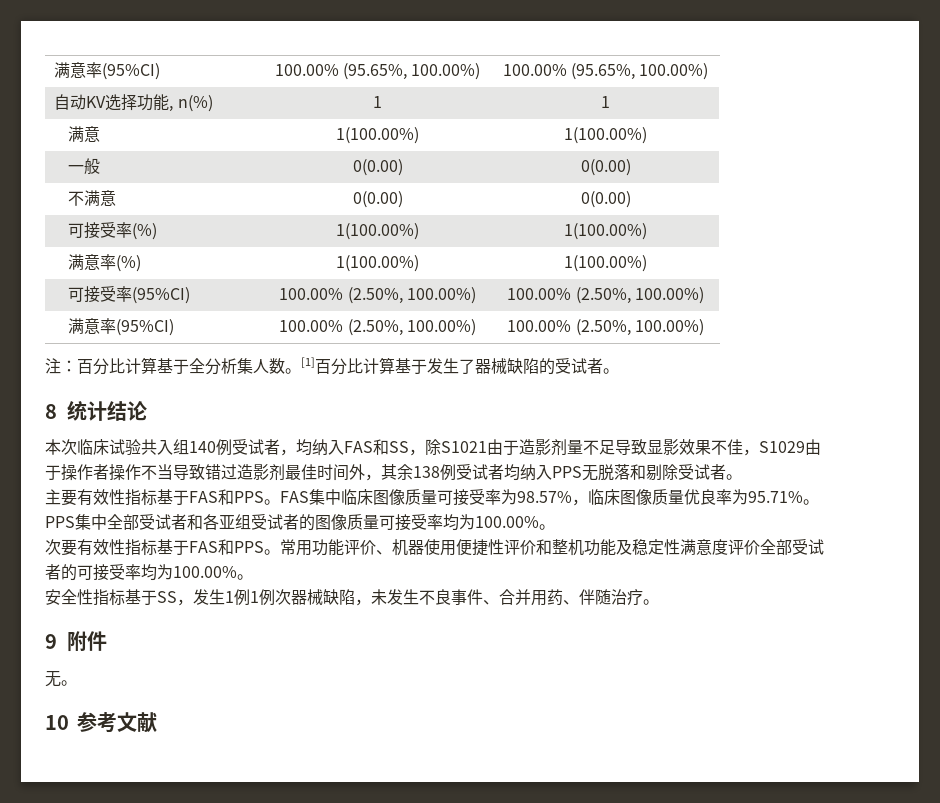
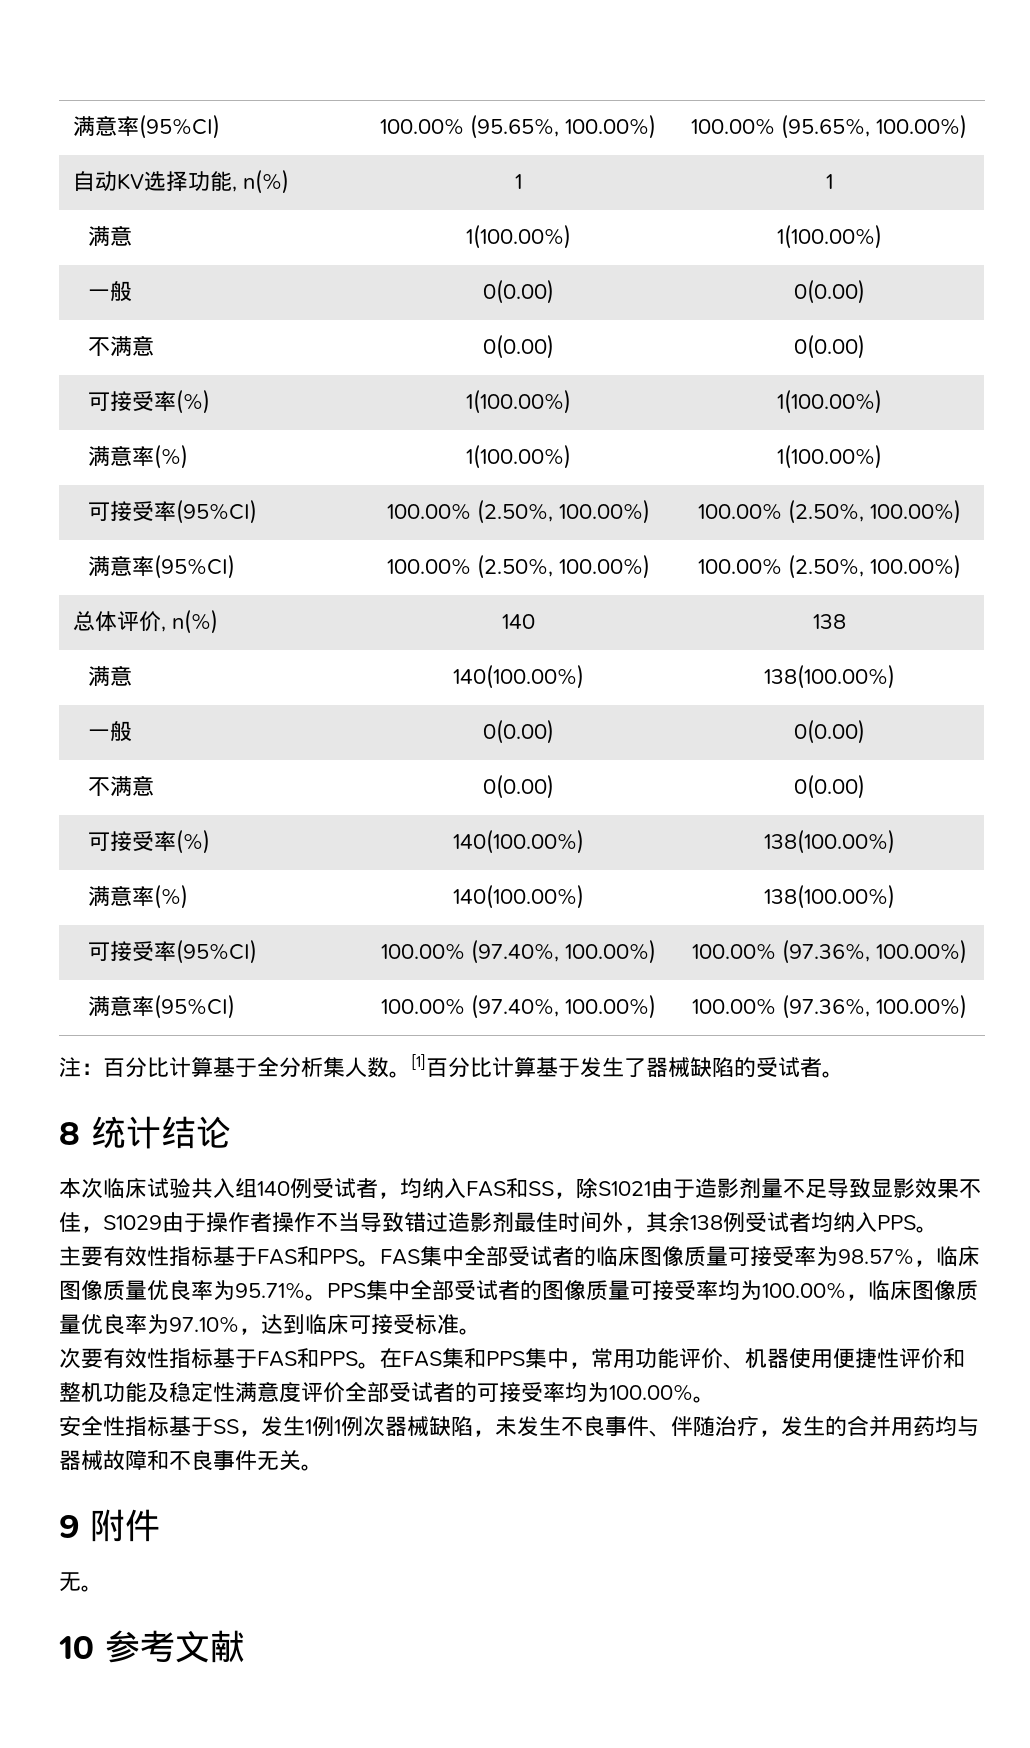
(704, 327) none -> [73,609,219,634] [501,614,535,629] [812,614,846,629] [87,665,132,686] [452,664,584,689] [763,664,895,689] [87,721,132,742] [482,719,554,744] [793,719,865,744] [87,775,154,796] [482,774,554,799] [793,774,865,799] [87,829,210,854] [452,829,584,854] [763,829,895,854] [87,884,188,909] [452,884,584,909] [763,884,895,909] [87,939,257,964] [380,939,656,964] [691,939,967,964] [87,994,235,1019] [380,994,656,1019] [691,994,967,1019] // 总体评价, n(%) | 140 | 138 // 满意 | 140(100.00%) | 138(100.00%) // 一般 | 0(0.00) | 0(0.00) // 不满意 | 0(0.00) | 0(0.00) // 可接受率(%) | 140(100.00%) | 138(100.00%) // 满意率(%) | 140(100.00%) | 138(100.00%) // 可接受率(95%CI) | 100.00% (97.40%, 100.00%) | 100.00% (97.36%, 100.00%) // 满意率(95%CI) | 100.00% (97.40%, 100.00%) | 100.00% (97.36%, 100.00%)
[582,464,726,481] 无脱落和剔除受试者 -> (916, 1222) none
(341, 497) none -> [464,1246,596,1267] 全部受试者的
[187,514,299,530] 和各亚组受试者 -> (520, 1290) none
(539, 522) none -> [846,1280,978,1301] [59,1314,459,1335] ，临床图像质量优良率为97.10%，达到临床可接受标准
(280, 552) none -> [380,1348,591,1369] 在FAS集和PPS集中，
[499,589,643,606] 合并用药、伴随治疗 -> [671,1415,979,1437] [59,1450,301,1471] 伴随治疗，发生的合并用药均与器械故障和不良事件无关

